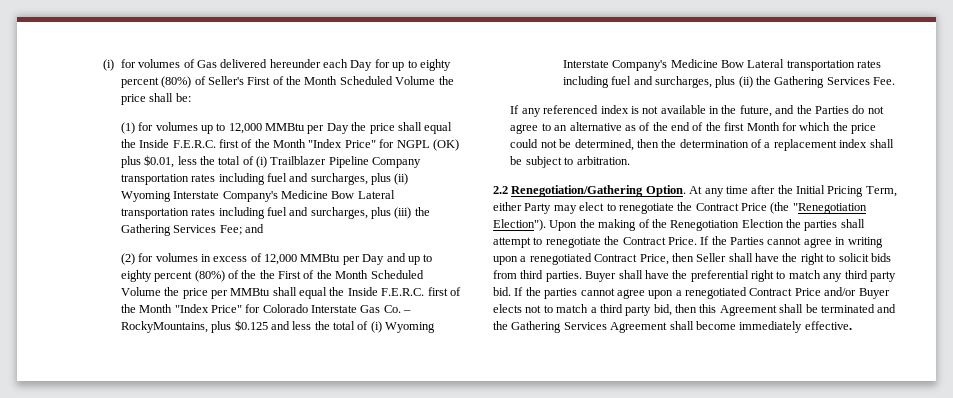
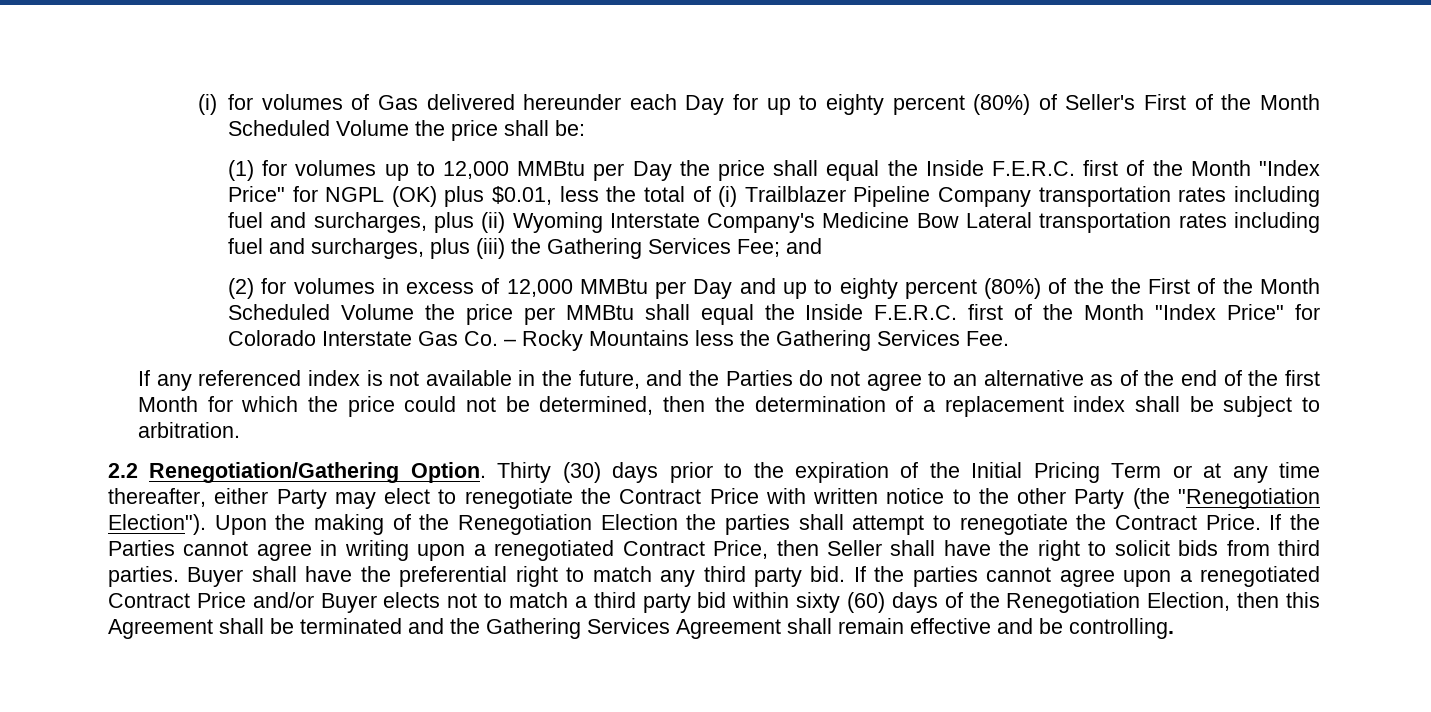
[120,320,436,333] [562,59,882,71] [562,76,753,88] RockyMountains, plus $0.125 and less the total of (i) Wyoming Interstate Company's Medicine Bow Lateral transportation rates including fuel and surcharges, plus (ii) -> [521,330,734,351] Rocky Mountains less
[689,185,897,197] At any time after the Initial Pricing Term, -> [497,462,1320,483] [108,488,206,507] Thirty (30) days prior to the expiration of the Initial Pricing Term or at any time thereafter,
(767, 207) none -> [765,488,1125,509] with written notice to the other Party
[653,304,672,316] bid, -> [697,592,1231,613] bid within sixty (60) days of the Renegotiation Election,
[695,321,852,333] become immediately effective. -> [838,618,1174,639] remain effective and be controlling.

